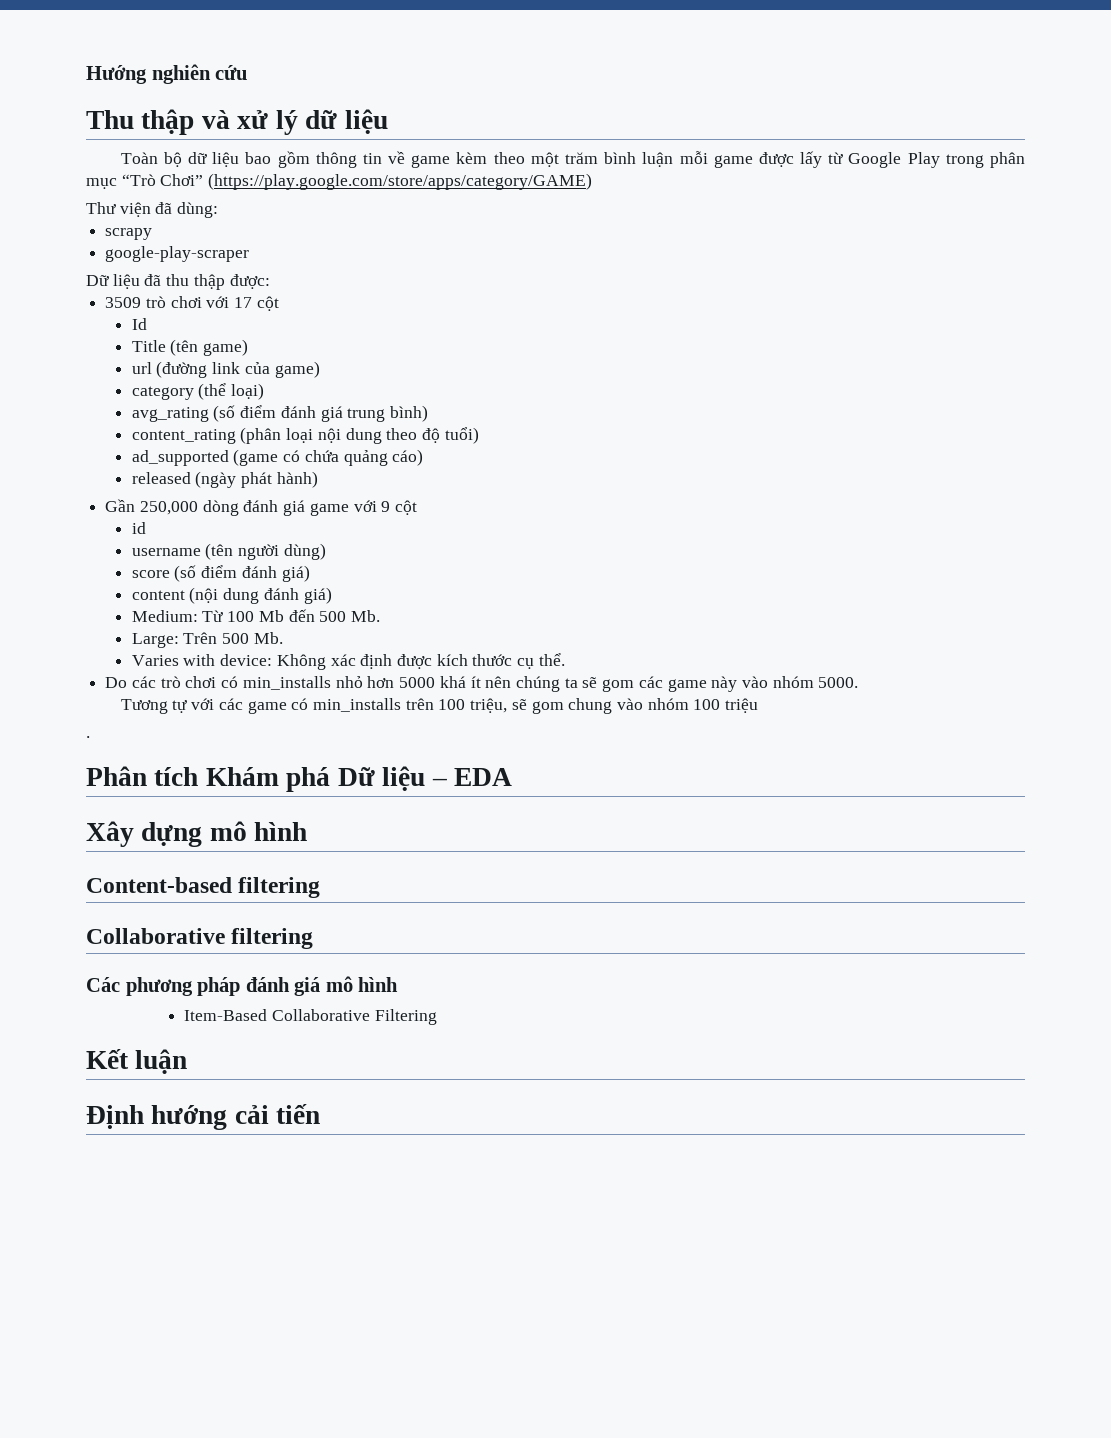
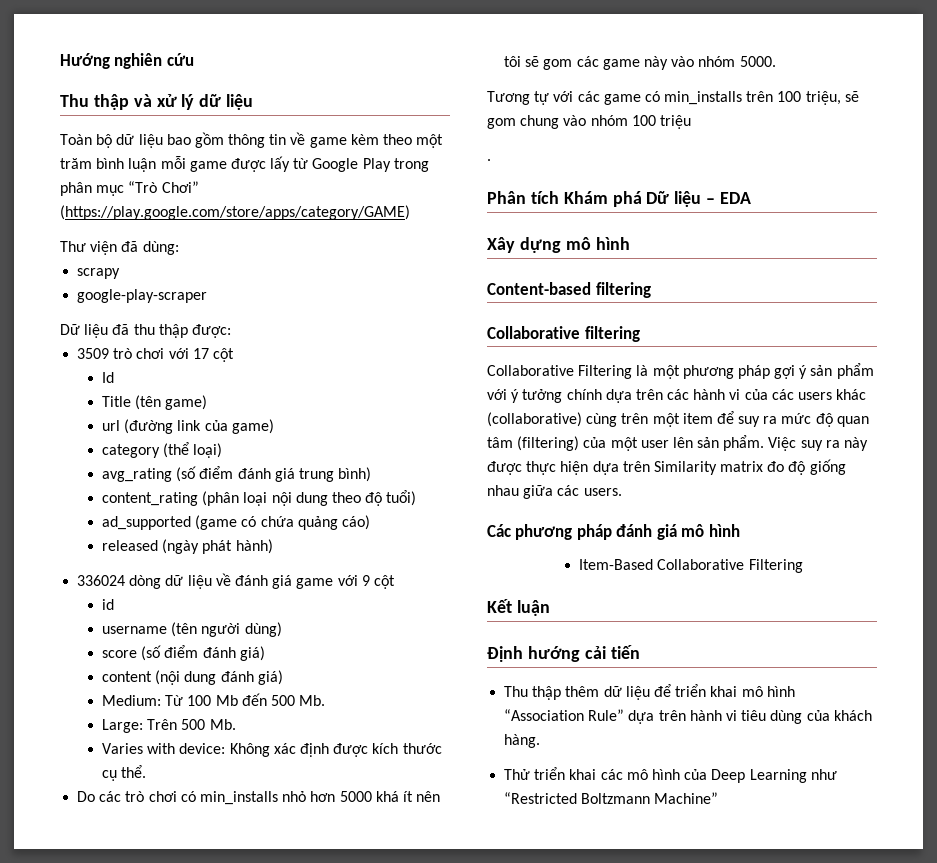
[105,499,239,516] Gần 250,000 dòng -> [77,573,231,589] 336024 dòng dữ liệu về
[515,676,578,692] chúng ta -> [504,56,522,67] tôi
(314, 938) none -> [487,363,874,379] [487,389,867,403] [487,411,869,427] [487,435,869,451] [487,459,846,475] [487,485,622,499] // Collaborative Filtering là một phương pháp gợi ý sản phẩm với ý tưởng chính dựa trên các hành vi của các users khác (collaborative) cùng trên một item để suy ra mức độ quan tâm (filtering) của một user lên sản phẩm. Việc suy ra này được thực hiện dựa trên Similarity matrix đo độ giống nhau giữa các users.
(321, 1114) none -> [504,684,795,700] [504,709,872,724] [504,734,541,748] [504,767,837,783] [504,792,719,804] // Thu thập thêm dữ liệu để triển khai mô hình “Association Rule” dựa trên hành vi tiêu dùng của khách hàng. // Thử triển khai các mô hình của Deep Learning như “Restricted Boltzmann Machine”

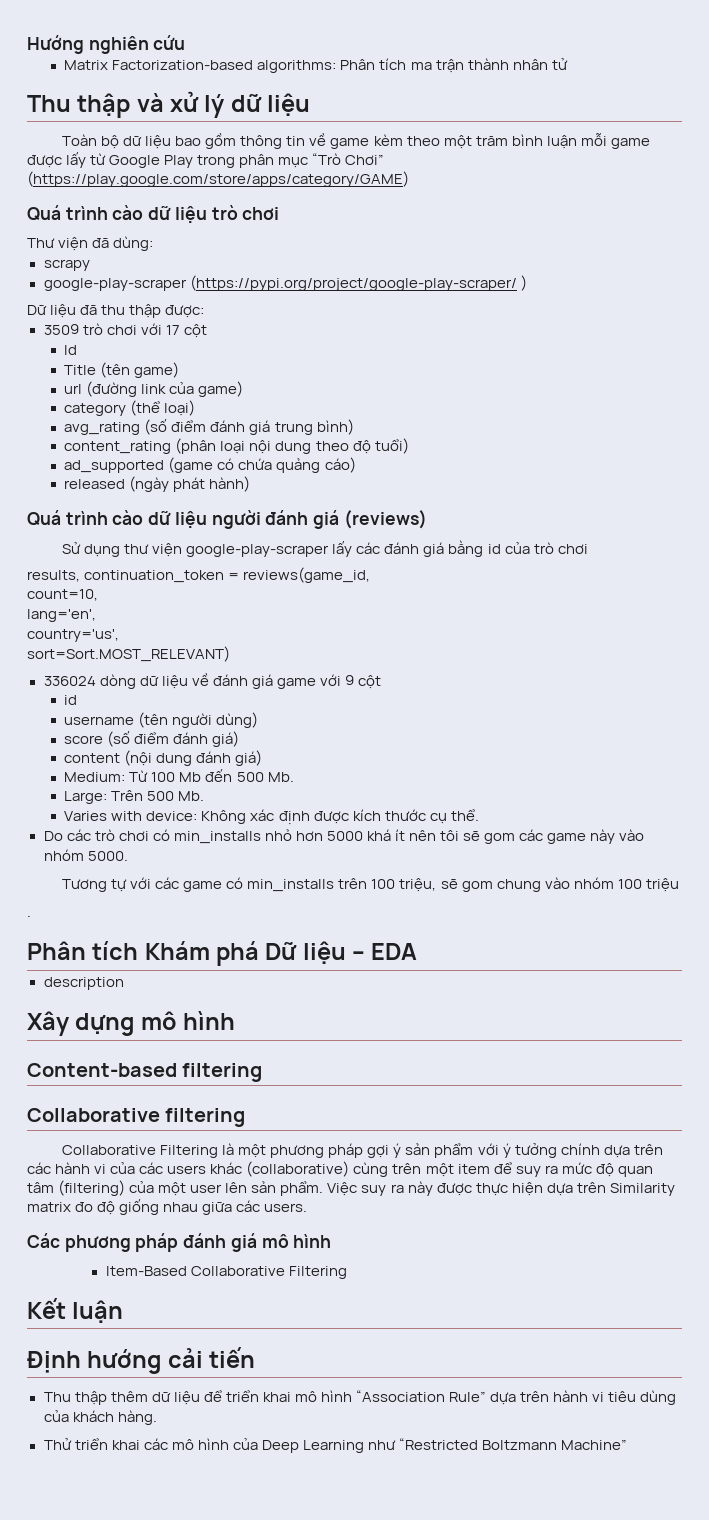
(194, 59) none -> [64,57,568,73] // Matrix Factorization-based algorithms: Phân tích ma trận thành nhân tử
(410, 212) none -> [27,205,280,224] // Quá trình cào dữ liệu trò chơi
(208, 296) none -> [189,275,527,291] (https://pypi.org/project/google-play-scraper/ )
(273, 546) none -> [27,510,427,529] [62,540,588,557] [27,567,371,583] [27,589,98,601] [27,609,96,622] [27,629,119,642] [27,646,230,662] // Quá trình cào dữ liệu người đánh giá (reviews) // Sử dụng thư viện google-play-scraper lấy các đánh giá bằng id của trò chơi // results, continuation_token = reviews(game_id, // count=10, // lang='en', // country='us', // sort=Sort.MOST_RELEVANT)
(752, 198) none -> [43,977,124,990] // description

